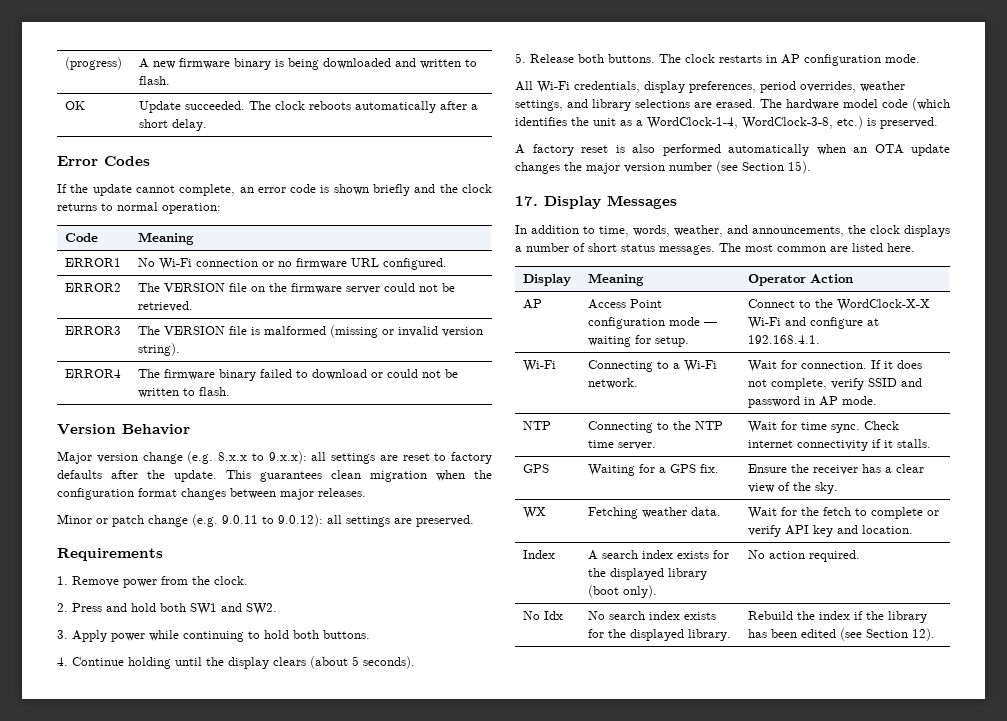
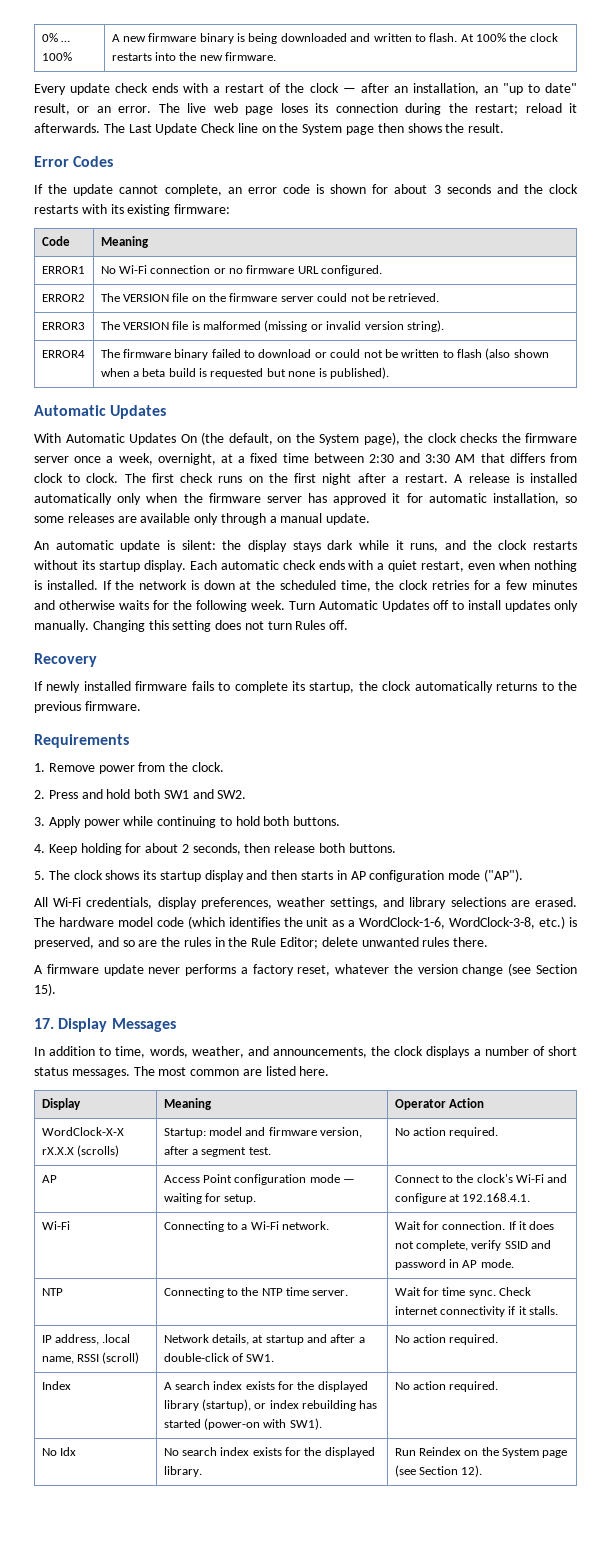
[65,57,123,70] (progress) -> [41,33,70,42] [41,52,72,61] 0% … 100%
[65,101,86,110] [139,101,479,113] [139,119,208,131] // OK | Update succeeded. The clock reboots automatically after a short delay. -> [460,33,558,42] [111,52,277,61] [34,83,577,95] [34,103,577,115] [34,123,505,135] At 100% the clock restarts into the new firmware. // Every update check ends with a restart of the clock — after an installation, an "up to date" result, or an error. The live web page loses its connection during the restart; reload it afterwards. The Last Update Check line on the System page then shows the result.
[373,184,493,196] [57,202,221,214] briefly and the clock returns to normal operation: -> [372,184,578,194] [34,204,231,216] for about 3 seconds and the clock restarts with its existing firmware:
[199,387,231,396] [57,424,190,435] [57,451,492,464] [57,470,492,482] [57,488,366,500] [57,514,474,527] flash. // Version Behavior // Major version change (e.g. 8.x.x to 9.x.x): all settings are reset to factory defaults after the update. This guarantees clean migration when the configuration format changes between major releases. // Minor or patch change (e.g. 9.0.11 to 9.0.12): all settings are preserved. -> [457,348,549,360] [100,367,389,379] [34,405,167,419] [34,432,577,445] [34,453,577,465] [34,473,578,485] [34,493,578,505] [34,513,371,525] [34,540,578,552] [34,560,578,572] [34,580,577,592] [34,600,578,612] [34,620,349,632] [34,653,97,667] [34,681,578,693] [34,701,141,713] flash (also shown when a beta build is requested but none is published). // Automatic Updates // With Automatic Updates On (the default, on the System page), the clock checks the firmware server once a week, overnight, at a fixed time between 2:30 and 3:30 AM that differs from clock to clock. The first check runs on the first night after a restart. A release is installed automatically only when the firmware server has approved it for automatic installation, so some releases are available only through a manual update. // An automatic update is silent: the display stays dark while it runs, and the clock restarts without its startup display. Each automatic check ends with a quiet restart, even when nothing is installed. If the network is down at the scheduled time, the clock retries for a few minutes and otherwise waits for the following week. Turn Automatic Updates off to install updates only manually. Changing this setting does not turn Rules off. // Recovery // If newly installed firmware fails to complete its startup, the clock automatically returns to the previous firmware.
[72,656,415,669] [515,53,762,63] Continue holding until the display clears (about 5 seconds). // 5. Release both buttons. The clock restarts -> [48,843,396,855] [34,870,334,882] Keep holding for about 2 seconds, then release both buttons. // 5. The clock shows its startup display and then starts
[885,54,920,63] mode. -> [448,869,523,882] mode ("AP").
[760,81,856,93] period overrides, -> (272, 903) none
[647,117,738,129] WordClock-1-4, -> [359,917,446,929] WordClock-1-6,
[880,117,938,129] [515,144,950,156] [515,162,712,174] preserved. // A factory reset is also performed automatically when an OTA update changes the major version number -> [34,937,489,949] [34,964,504,976] preserved, and so are the rules in the Rule Editor; delete unwanted rules there. // A firmware update never performs a factory reset, whatever the version change
(854, 278) none -> [41,1127,124,1136] [41,1145,119,1157] [163,1127,363,1138] [163,1146,271,1157] [394,1127,499,1138] // WordClock-X-X rX.X.X (scrolls) | Startup: model and firmware version, after a segment test. | No action required.
[837,299,931,311] WordClock-X-X -> [476,1174,513,1183] clock's
[523,464,550,473] [588,464,720,476] [748,464,925,475] [748,482,839,494] [523,507,547,519] [588,507,722,519] [748,507,940,519] [748,525,914,537] GPS | Waiting for a GPS fix. | Ensure the receiver has a clear view of the sky. // WX | Fetching weather data. | Wait for the fetch to complete or verify API key and location. -> [41,1334,131,1345] [41,1352,140,1364] [163,1334,365,1345] [163,1353,275,1362] [394,1334,499,1345] IP address, .local name, RSSI (scroll) | Network details, at startup and after a double-click of SW1. | No action required.
[588,585,658,598] (boot only). -> [201,1399,378,1411] [163,1418,322,1430] (startup), or index rebuilding has started (power-on with SW1).
[748,611,928,623] [748,629,837,638] Rebuild the index if the library has been edited -> [394,1447,568,1458] Run Reindex on the System page

